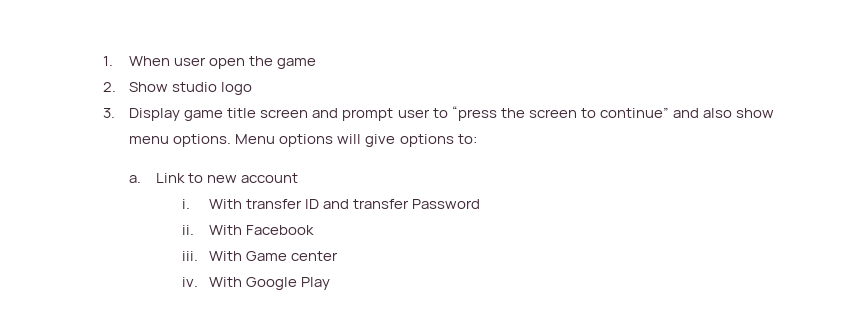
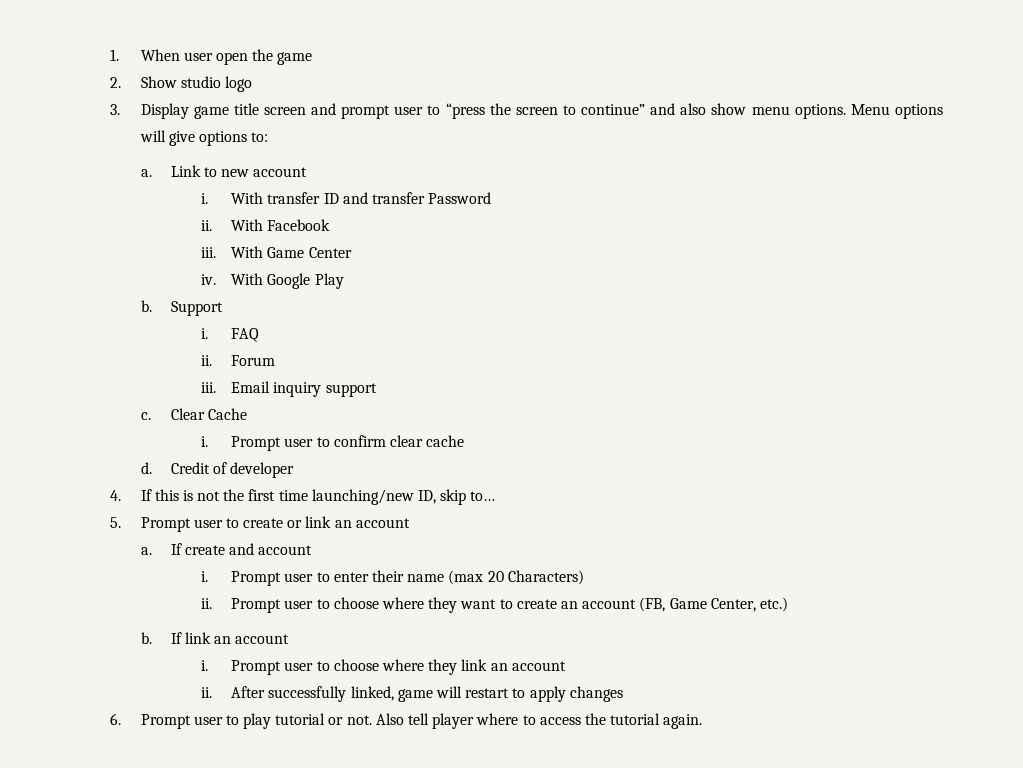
[291,251,339,261] center -> [308,247,352,258] Center
(331, 283) none -> [140,300,223,316] [201,328,260,342] [201,355,276,366] [201,381,377,397] [140,408,247,420] [201,435,465,451] [140,462,295,478] [110,489,496,505] [110,516,410,532] [140,543,313,555] [201,570,584,586] [201,597,788,613] [140,632,290,644] [201,659,566,675] [201,686,623,702] [110,713,703,729] // b. Support // i. FAQ // ii. Forum // iii. Email inquiry support // c. Clear Cache // i. Prompt user to confirm clear cache // d. Credit of developer // 4. If this is not the first time launching/new ID, skip to… // 5. Prompt user to create or link an account // a. If create and account // i. Prompt user to enter their name (max 20 Characters) // ii. Prompt user to choose where they want to create an account (FB, Game Center, etc.) // b. If link an account // i. Prompt user to choose where they link an account // ii. After successfully linked, game will restart to apply changes // 6. Prompt user to play tutorial or not. Also tell player where to access the tutorial again.

